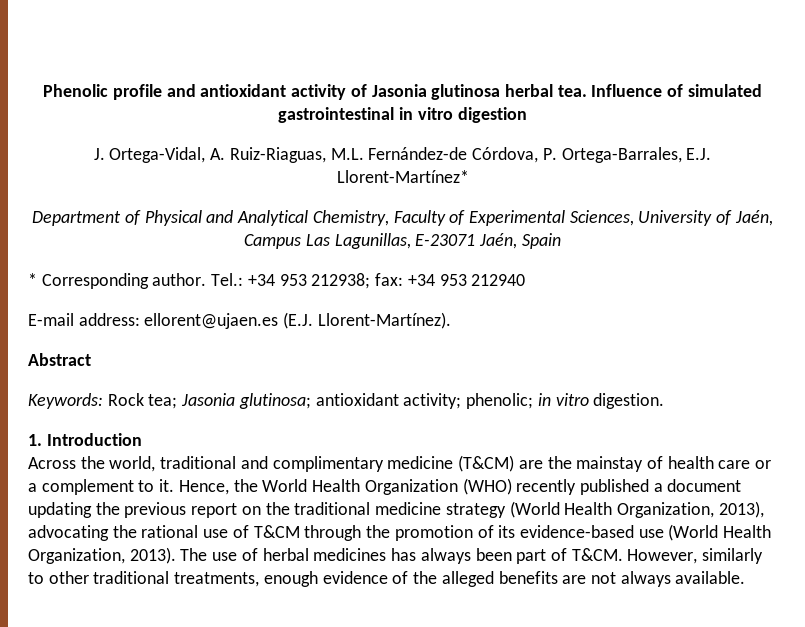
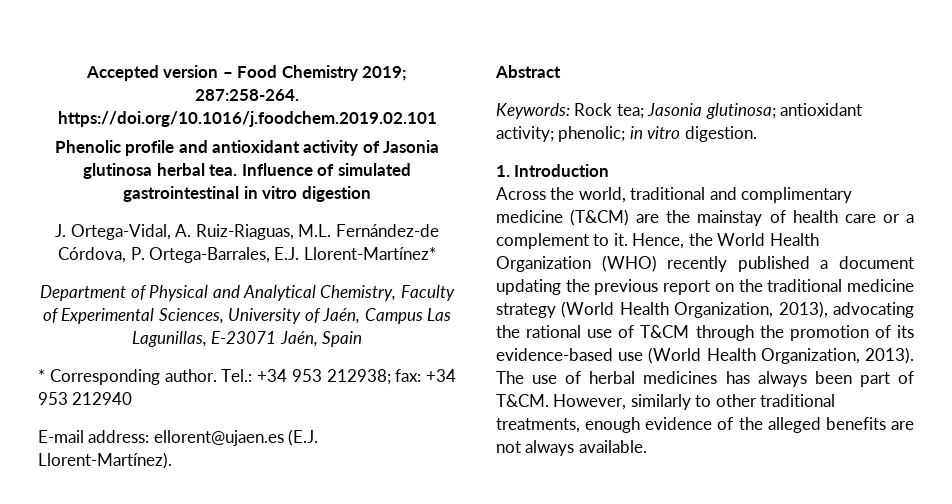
(43, 90) none -> [85,65,408,81] [195,89,299,101] [57,111,437,127] Accepted version – Food Chemistry 2019; 287:258-264. https://doi.org/10.1016/j.foodchem.2019.02.101 //

